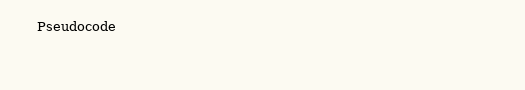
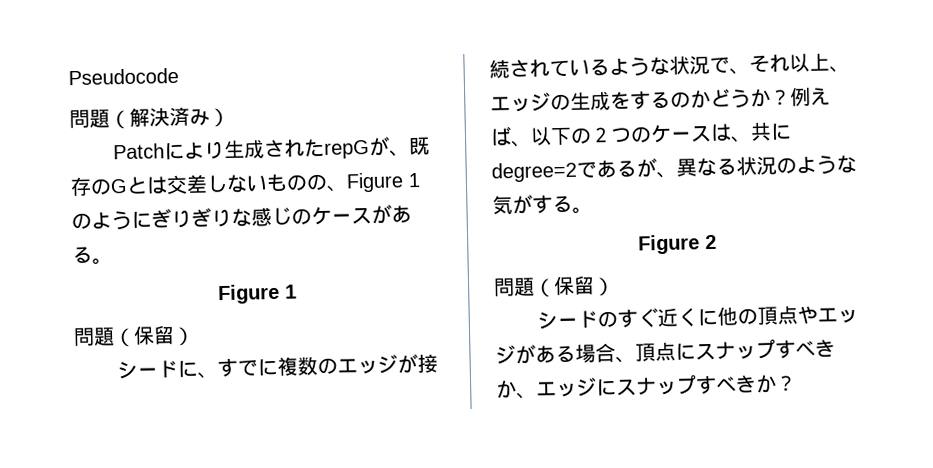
(116, 26) none -> [69,106,230,130] [113,136,431,161] [70,172,421,197] [71,204,412,231] [72,246,113,265] [218,283,297,305] [73,325,195,348] [117,353,439,380] [489,52,850,79] [490,86,831,113] [490,121,792,148] [491,154,857,183] [492,194,593,215] [638,234,717,255] [493,275,615,298] [537,305,859,330] [495,338,836,365] [496,374,797,400] // 問題（解決済み） // Patchにより生成されたrepGが、既存のGとは交差しないものの、Figure 1のようにぎりぎりな感じのケースがある。 // Figure 1 // 問題（保留） // シードに、すでに複数のエッジが接続されているような状況で、それ以上、エッジの生成をするのかどうか？例えば、以下の２つのケースは、共にdegree=2であるが、異なる状況のような気がする。 // Figure 2 // 問題（保留） // シードのすぐ近くに他の頂点やエッジがある場合、頂点にスナップすべきか、エッジにスナップすべきか？

